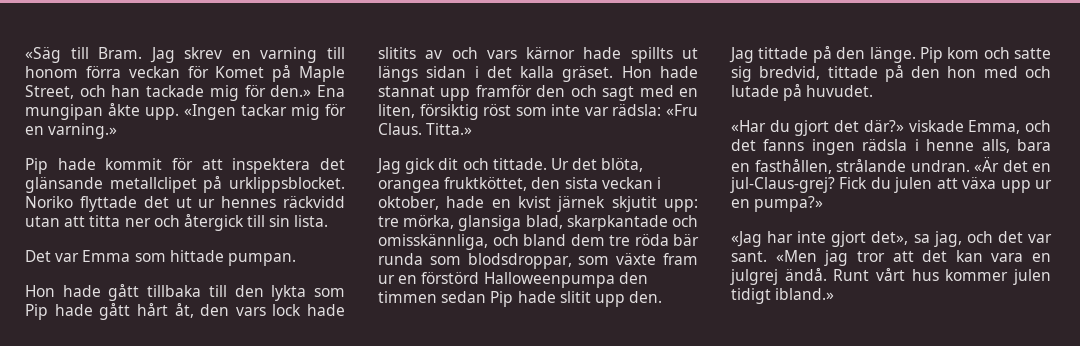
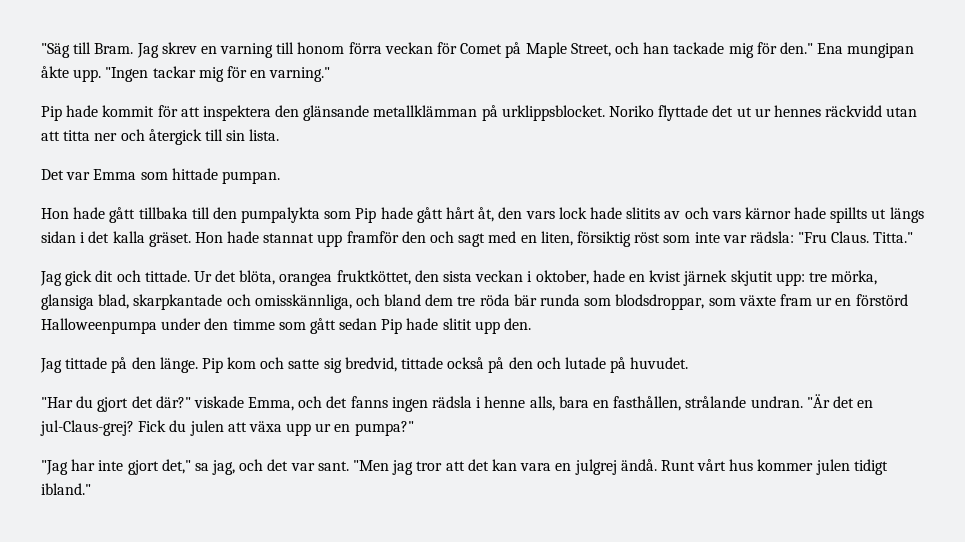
[25,47,61,63] «Säg -> [41,43,70,58] "Säg
[215,66,265,78] Komet -> [460,43,503,54] Comet
[270,85,312,97] den.» -> [779,42,813,54] den."
[184,104,236,120] «Ingen -> [105,67,149,82] "Ingen
[48,123,118,139] varning.» -> [269,67,331,82] varning."
[319,158,345,170] [25,177,197,193] det glänsande metallclipet -> [275,105,478,121] den glänsande metallklämman
[271,285,307,301] lykta -> [241,207,321,223] pumpalykta
[666,104,698,116] [378,123,473,135] «Fru Claus. Titta.» -> [798,231,914,243] "Fru Claus. Titta."
[618,272,648,284] [378,291,437,303] den timmen -> [161,318,336,334] under den timme som gått
[884,65,1018,82] på den hon med -> [447,357,533,373] också på den
[731,120,766,132] «Har -> [41,397,73,408] "Har
[863,120,904,132] där?» -> [155,396,191,408] där?"
[974,157,999,172] «Är -> [806,394,830,408] "Är
[754,196,824,212] [731,231,762,247] pumpa?» // «Jag -> [354,421,414,436] [41,460,68,475] pumpa?" // "Jag
[871,231,909,245] det», -> [161,459,191,474] det,"
[775,250,817,262] «Men -> [353,460,390,471] "Men
[775,288,835,300] ibland.» -> [41,483,91,495] ibland."

